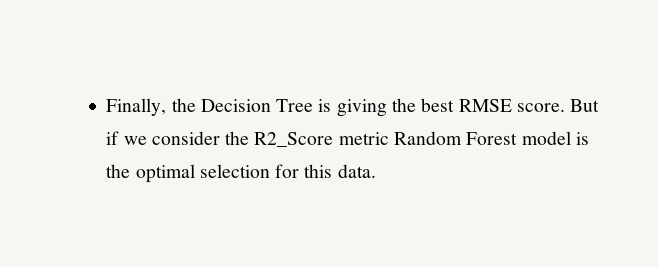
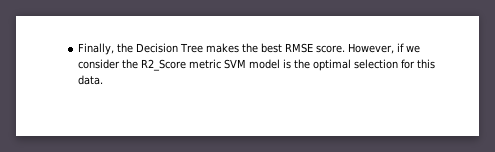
[318,99,387,117] is giving -> [206,43,240,53] makes
[570,99,600,112] But -> [348,43,395,54] However,
[394,131,518,145] Random Forest -> [224,59,247,69] SVM

